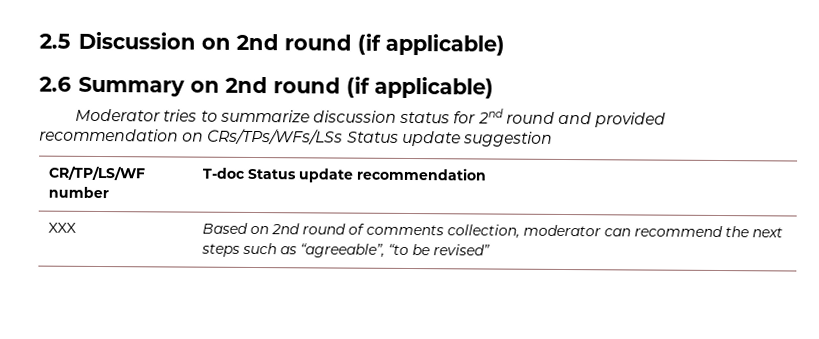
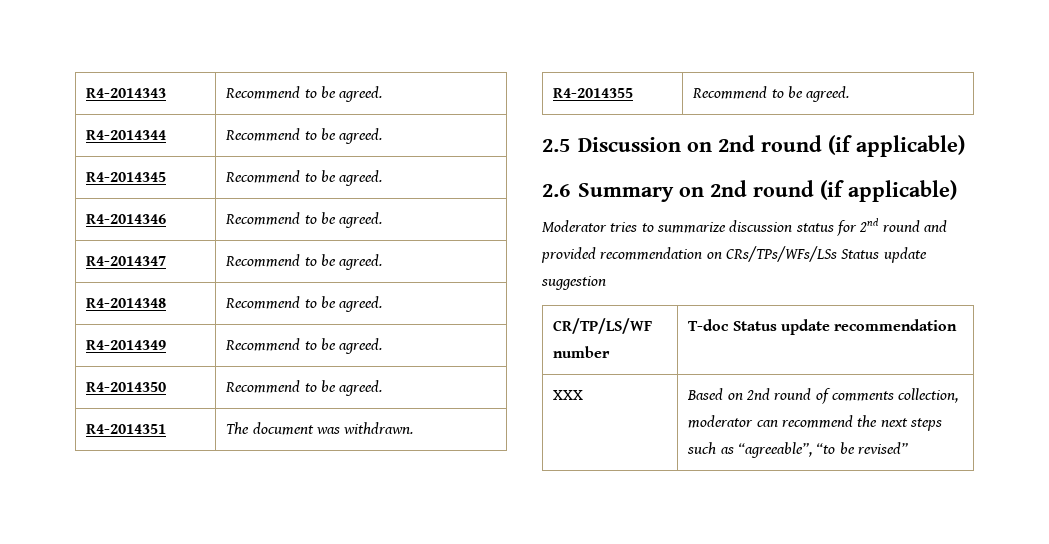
(39, 41) none -> [86,88,167,98] [225,86,383,102] [86,130,167,140] [225,128,383,144] [86,172,167,182] [225,170,383,186] [86,214,167,224] [225,212,383,228] [86,256,167,266] [225,254,383,270] [86,298,167,308] [225,296,383,312] [86,340,167,350] [225,338,383,354] [86,382,167,392] [225,380,383,396] [86,424,167,434] [226,422,414,435] [553,88,634,98] [692,86,850,102] R4-2014343 | Recommend to be agreed. // R4-2014344 | Recommend to be agreed. // R4-2014345 | Recommend to be agreed. // R4-2014346 | Recommend to be agreed. // R4-2014347 | Recommend to be agreed. // R4-2014348 | Recommend to be agreed. // R4-2014349 | Recommend to be agreed. // R4-2014350 | Recommend to be agreed. // R4-2014351 | The document was withdrawn. // R4-2014355 | Recommend to be agreed. //

